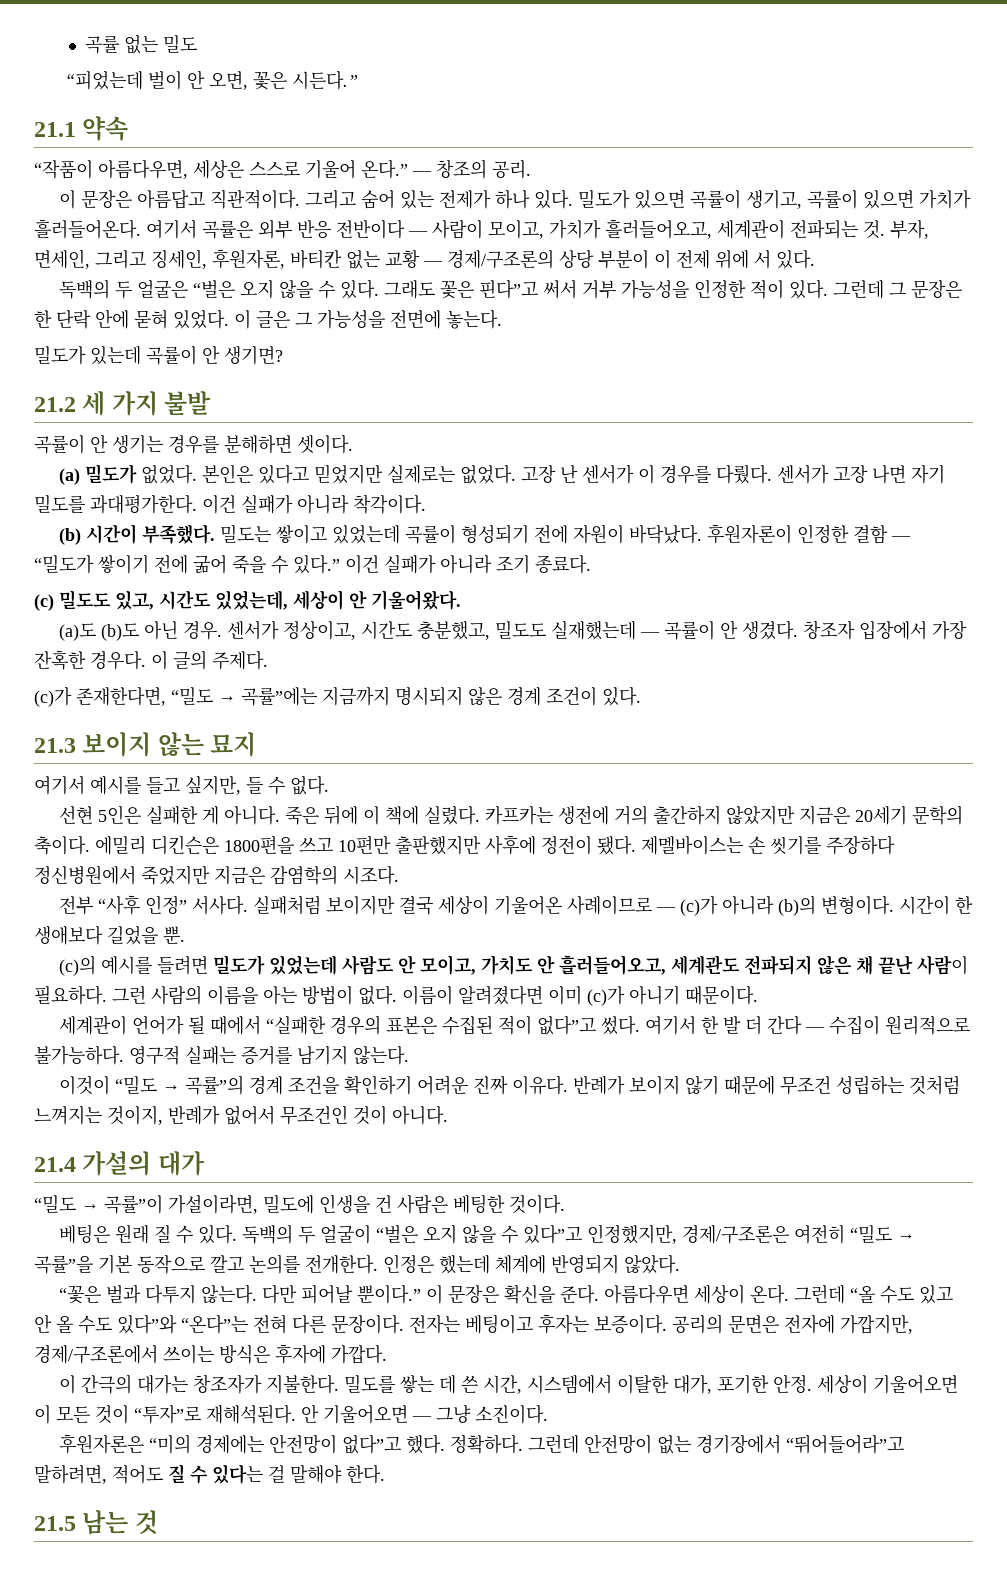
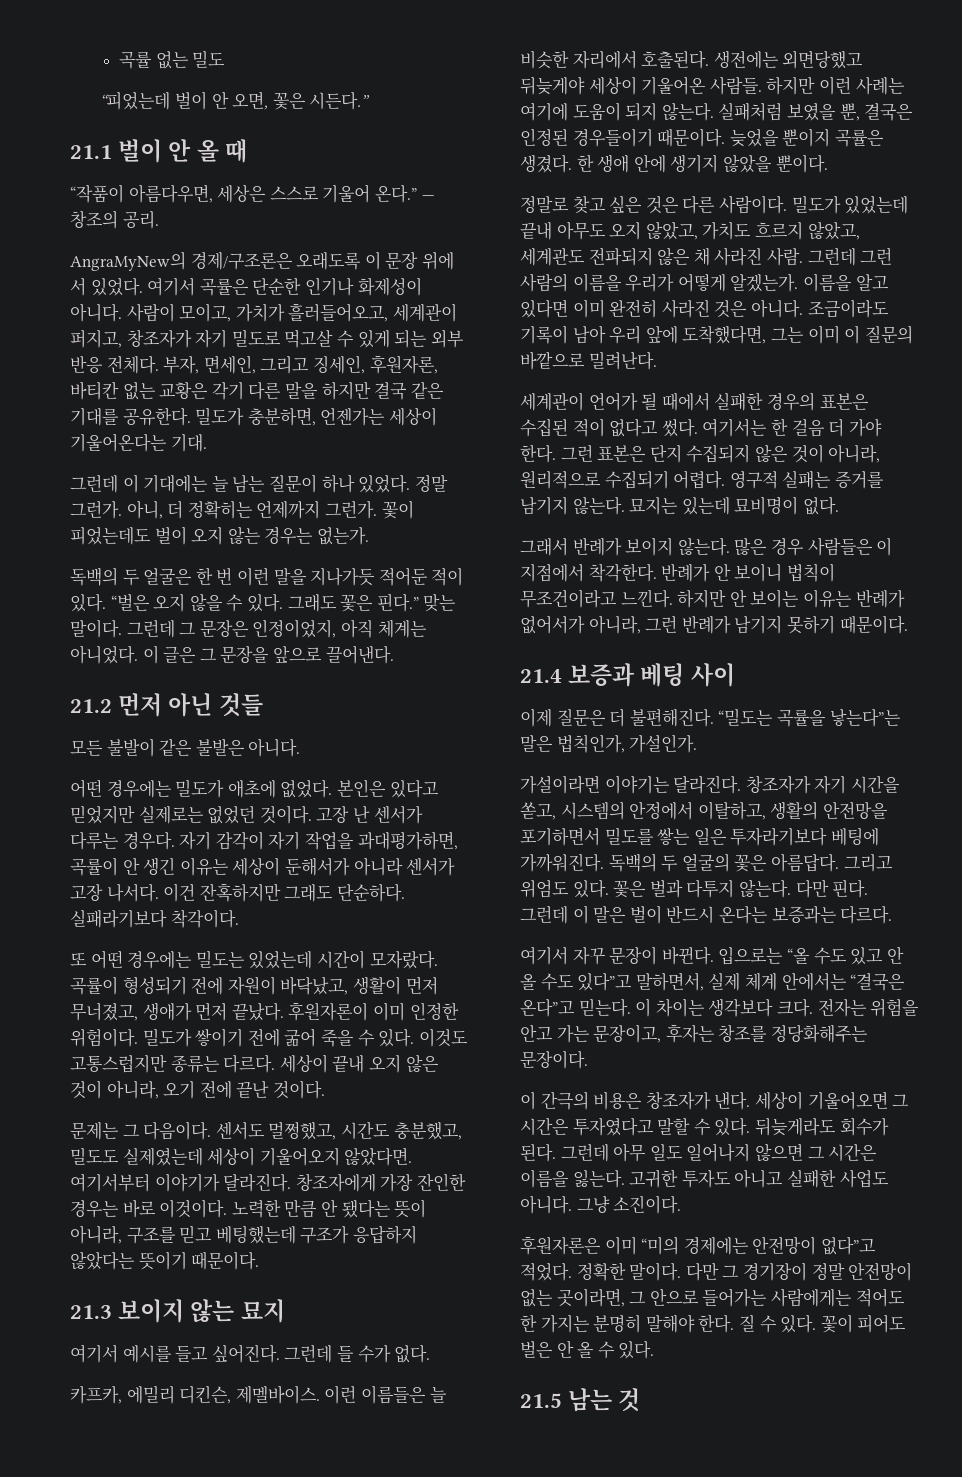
[82,116,129,141] 약속 -> [118,139,247,163] 벌이 안 올 때
[59,189,972,209] [34,219,428,239] 이 문장은 아름답고 직관적이다. 그리고 숨어 있는 전제가 하나 있다. 밀도가 있으면 곡률이 생기고, 곡률이 있으면 가치가 흘러들어온다. 여기서 곡률은 외부 반응 전반이다 — -> [70,251,454,271] [70,277,422,296] [70,303,122,322] AngraMyNew의 경제/구조론은 오래도록 이 문장 위에 서 있었다. 여기서 곡률은 단순한 인기나 화제성이 아니다.
[790,219,885,239] 전파되는 것. -> [70,329,464,348] [70,355,159,374] 퍼지고, 창조자가 자기 밀도로 먹고살 수 있게 되는 외부 반응 전체다.
[385,249,815,269] [59,279,189,299] 교황 — 경제/구조론의 상당 부분이 이 전제 위에 서 있다. // 독백의 두 얼굴은 -> [159,381,444,400] [70,407,437,426] [70,433,207,452] [70,474,448,493] [70,500,414,519] [70,526,369,545] [70,567,464,586] [70,594,106,612] 교황은 각기 다른 말을 하지만 결국 같은 기대를 공유한다. 밀도가 충분하면, 언젠가는 세상이 기울어온다는 기대. // 그런데 이 기대에는 늘 남는 질문이 하나 있었다. 정말 그런가. 아니, 더 정확히는 언제까지 그런가. 꽃이 피었는데도 벌이 오지 않는 경우는 없는가. // 독백의 두 얼굴은 한 번 이런 말을 지나가듯 적어둔 적이 있다.
[479,279,963,299] [34,309,502,329] [34,345,283,365] [34,391,212,416] [34,434,353,454] [59,464,138,485] 핀다”고 써서 거부 가능성을 인정한 적이 있다. 그런데 그 문장은 한 단락 안에 묻혀 있었다. 이 글은 그 가능성을 전면에 놓는다. // 밀도가 있는데 곡률이 안 생기면? // 21.2 세 가지 불발 // 곡률이 안 생기는 경우를 분해하면 셋이다. // (a) 밀도가 -> [376,593,457,612] [70,619,427,638] [70,645,394,664] [70,693,263,717] [70,738,301,757] [70,779,276,798] 핀다.” 맞는 말이다. 그런데 그 문장은 인정이었지, 아직 체계는 아니었다. 이 글은 그 문장을 앞으로 끌어낸다. // 21.2 먼저 아닌 것들 // 모든 불발이 같은 불발은 아니다. // 어떤 경우에는 밀도가 애초에
[460,464,517,484] 없었다. -> [207,805,312,824] 없었던 것이다.
[638,464,946,484] [34,494,426,514] [59,524,912,545] [34,555,94,574] 이 경우를 다뤘다. 센서가 고장 나면 자기 밀도를 과대평가한다. 이건 실패가 아니라 착각이다. // (b) 시간이 부족했다. 밀도는 쌓이고 있었는데 곡률이 형성되기 전에 자원이 바닥났다. 후원자론이 인정한 결함 — “밀도가 -> [70,831,458,850] [70,857,456,876] [70,883,405,902] [70,909,239,928] [70,950,438,969] [70,976,438,995] [70,1002,459,1021] [70,1028,192,1047] 다루는 경우다. 자기 감각이 자기 작업을 과대평가하면, 곡률이 안 생긴 이유는 세상이 둔해서가 아니라 센서가 고장 나서다. 이건 잔혹하지만 그래도 단순하다. 실패라기보다 착각이다. // 또 어떤 경우에는 밀도는 있었는데 시간이 모자랐다. 곡률이 형성되기 전에 자원이 바닥났고, 생활이 먼저 무너졌고, 생애가 먼저 끝났다. 후원자론이 이미 인정한 위험이다. 밀도가
[293,554,591,574] [34,590,461,611] [59,620,968,641] [34,650,268,670] [34,686,641,707] 있다.” 이건 실패가 아니라 조기 종료다. // (c) 밀도도 있고, 시간도 있었는데, 세상이 안 기울어왔다. // (a)도 (b)도 아닌 경우. 센서가 정상이고, 시간도 충분했고, 밀도도 실재했는데 — 곡률이 안 생겼다. 창조자 입장에서 가장 잔혹한 경우다. 이 글의 주제다. // (c)가 존재한다면, “밀도 → 곡률”에는 지금까지 명시되지 않은 경계 조건이 있다. -> [378,1028,468,1047] [70,1054,439,1073] [70,1080,325,1099] [70,1121,462,1140] [70,1147,413,1166] [70,1173,466,1192] [70,1199,427,1218] [70,1225,417,1244] [70,1251,260,1270] 있다. 이것도 고통스럽지만 종류는 다르다. 세상이 끝내 오지 않은 것이 아니라, 오기 전에 끝난 것이다. // 문제는 그 다음이다. 센서도 멀쩡했고, 시간도 충분했고, 밀도도 실제였는데 세상이 기울어오지 않았다면. 여기서부터 이야기가 달라진다. 창조자에게 가장 잔인한 경우는 바로 이것이다. 노력한 만큼 안 됐다는 뜻이 아니라, 구조를 믿고 베팅했는데 구조가 응답하지 않았다는 뜻이기 때문이다.
[185,775,329,795] [59,805,964,825] [34,835,895,855] [34,865,399,885] [59,895,974,916] [34,925,185,945] [59,955,969,976] [34,985,758,1006] 싶지만, 들 수 없다. // 선현 5인은 실패한 게 아니다. 죽은 뒤에 이 책에 실렸다. 카프카는 생전에 거의 출간하지 않았지만 지금은 20세기 문학의 축이다. 에밀리 디킨슨은 1800편을 쓰고 10편만 출판했지만 사후에 정전이 됐다. 제멜바이스는 손 씻기를 주장하다 정신병원에서 죽었지만 지금은 감염학의 시조다. // 전부 “사후 인정” 서사다. 실패처럼 보이지만 결국 세상이 기울어온 사례이므로 — (c)가 아니라 (b)의 변형이다. 시간이 한 생애보다 길었을 뿐. // (c)의 예시를 들려면 밀도가 있었는데 사람도 안 모이고, 가치도 안 흘러들어오고, 세계관도 전파되지 않은 채 끝난 사람이 필요하다. 그런 사람의 이름을 아는 방법이 없다. 이름이 알려졌다면 이미 (c)가 아니기 때문이다. -> [211,1344,431,1363] [70,1385,447,1404] [520,50,864,69] [520,76,905,95] [520,102,914,121] [520,128,884,147] [520,154,828,173] [520,195,909,214] [520,221,860,240] [520,247,893,266] [520,273,889,292] [520,299,889,318] [520,325,913,344] [520,351,657,370] 싶어진다. 그런데 들 수가 없다. // 카프카, 에밀리 디킨슨, 제멜바이스. 이런 이름들은 늘 비슷한 자리에서 호출된다. 생전에는 외면당했고 뒤늦게야 세상이 기울어온 사람들. 하지만 이런 사례는 여기에 도움이 되지 않는다. 실패처럼 보였을 뿐, 결국은 인정된 경우들이기 때문이다. 늦었을 뿐이지 곡률은 생겼다. 한 생애 안에 생기지 않았을 뿐이다. // 정말로 찾고 싶은 것은 다른 사람이다. 밀도가 있었는데 끝내 아무도 오지 않았고, 가치도 흐르지 않았고, 세계관도 전파되지 않은 채 사라진 사람. 그런데 그런 사람의 이름을 우리가 어떻게 알겠는가. 이름을 알고 있다면 이미 완전히 사라진 것은 아니다. 조금이라도 기록이 남아 우리 앞에 도착했다면, 그는 이미 이 질문의 바깥으로 밀려난다.
[266,1016,327,1035] “실패한 -> [714,392,764,411] 실패한
[537,1015,971,1035] [34,1045,124,1065] 없다”고 썼다. 여기서 한 발 더 간다 — 수집이 원리적으로 불가능하다. -> [609,418,882,437] [520,444,881,463] [520,470,726,489] 없다고 썼다. 여기서는 한 걸음 더 가야 한다. 그런 표본은 단지 수집되지 않은 것이 아니라, 원리적으로 수집되기 어렵다.
[59,1075,961,1095] [34,1105,448,1125] [34,1151,205,1176] [34,1194,565,1214] [59,1224,916,1244] [34,1254,680,1274] [59,1284,846,1304] // 이것이 “밀도 → 곡률”의 경계 조건을 확인하기 어려운 진짜 이유다. 반례가 보이지 않기 때문에 무조건 성립하는 것처럼 느껴지는 것이지, 반례가 없어서 무조건인 것이 아니다. // 21.4 가설의 대가 // “밀도 → 곡률”이 가설이라면, 밀도에 인생을 건 사람은 베팅한 것이다. // 베팅은 원래 질 수 있다. 독백의 두 얼굴이 “벌은 오지 않을 수 있다”고 인정했지만, 경제/구조론은 여전히 “밀도 → 곡률”을 기본 동작으로 깔고 논의를 전개한다. 인정은 했는데 체계에 반영되지 않았다. // “꽃은 벌과 다투지 않는다. 다만 피어날 뿐이다.” 이 문장은 확신을 준다. 아름다우면 세상이 온다. 그런데 -> [629,496,839,515] [520,537,893,556] [520,563,835,582] [520,589,905,608] [520,615,908,634] [520,663,735,687] [520,708,901,727] [520,734,698,753] [520,775,900,794] [520,801,888,820] [520,827,879,846] [520,853,893,872] [520,879,869,898] [520,905,893,924] [520,946,784,965] 묘지는 있는데 묘비명이 없다. // 그래서 반례가 보이지 않는다. 많은 경우 사람들은 이 지점에서 착각한다. 반례가 안 보이니 법칙이 무조건이라고 느낀다. 하지만 안 보이는 이유는 반례가 없어서가 아니라, 그런 반례가 남기지 못하기 때문이다. // 21.4 보증과 베팅 사이 // 이제 질문은 더 불편해진다. “밀도는 곡률을 낳는다”는 말은 법칙인가, 가설인가. // 가설이라면 이야기는 달라진다. 창조자가 자기 시간을 쏟고, 시스템의 안정에서 이탈하고, 생활의 안전망을 포기하면서 밀도를 쌓는 일은 투자라기보다 베팅에 가까워진다. 독백의 두 얼굴의 꽃은 아름답다. 그리고 위엄도 있다. 꽃은 벌과 다투지 않는다. 다만 핀다. 그런데 이 말은 벌이 반드시 온다는 보증과는 다르다. // 여기서 자꾸 문장이 바뀐다. 입으로는
[117,1314,913,1334] [34,1344,387,1364] [59,1374,959,1394] [34,1404,432,1424] 있다”와 “온다”는 전혀 다른 문장이다. 전자는 베팅이고 후자는 보증이다. 공리의 문면은 전자에 가깝지만, 경제/구조론에서 쓰이는 방식은 후자에 가깝다. // 이 간극의 대가는 창조자가 지불한다. 밀도를 쌓는 데 쓴 시간, 시스템에서 이탈한 대가, 포기한 안정. 세상이 기울어오면 이 모든 것이 “투자”로 재해석된다. 안 기울어오면 — -> [577,972,906,991] [520,998,920,1017] [520,1024,868,1043] [520,1050,588,1069] [520,1091,910,1110] [520,1117,889,1136] [520,1143,878,1162] [520,1169,889,1188] [520,1195,572,1214] 있다”고 말하면서, 실제 체계 안에서는 “결국은 온다”고 믿는다. 이 차이는 생각보다 크다. 전자는 위험을 안고 가는 문장이고, 후자는 창조를 정당화해주는 문장이다. // 이 간극의 비용은 창조자가 낸다. 세상이 기울어오면 그 시간은 투자였다고 말할 수 있다. 뒤늦게라도 회수가 된다. 그런데 아무 일도 일어나지 않으면 그 시간은 이름을 잃는다. 고귀한 투자도 아니고 실패한 사업도 아니다.
(145, 1444) none -> [604,1236,637,1255] 이미
[406,1434,905,1454] [34,1464,385,1484] 했다. 정확하다. 그런데 안전망이 없는 경기장에서 “뛰어들어라”고 말하려면, 적어도 질 수 있다는 걸 말해야 한다. -> [520,1262,913,1281] [520,1288,905,1307] [520,1314,907,1333] [520,1340,655,1359] 적었다. 정확한 말이다. 다만 그 경기장이 정말 안전망이 없는 곳이라면, 그 안으로 들어가는 사람에게는 적어도 한 가지는 분명히 말해야 한다. 질 수 있다. 꽃이 피어도 벌은 안 올 수 있다.

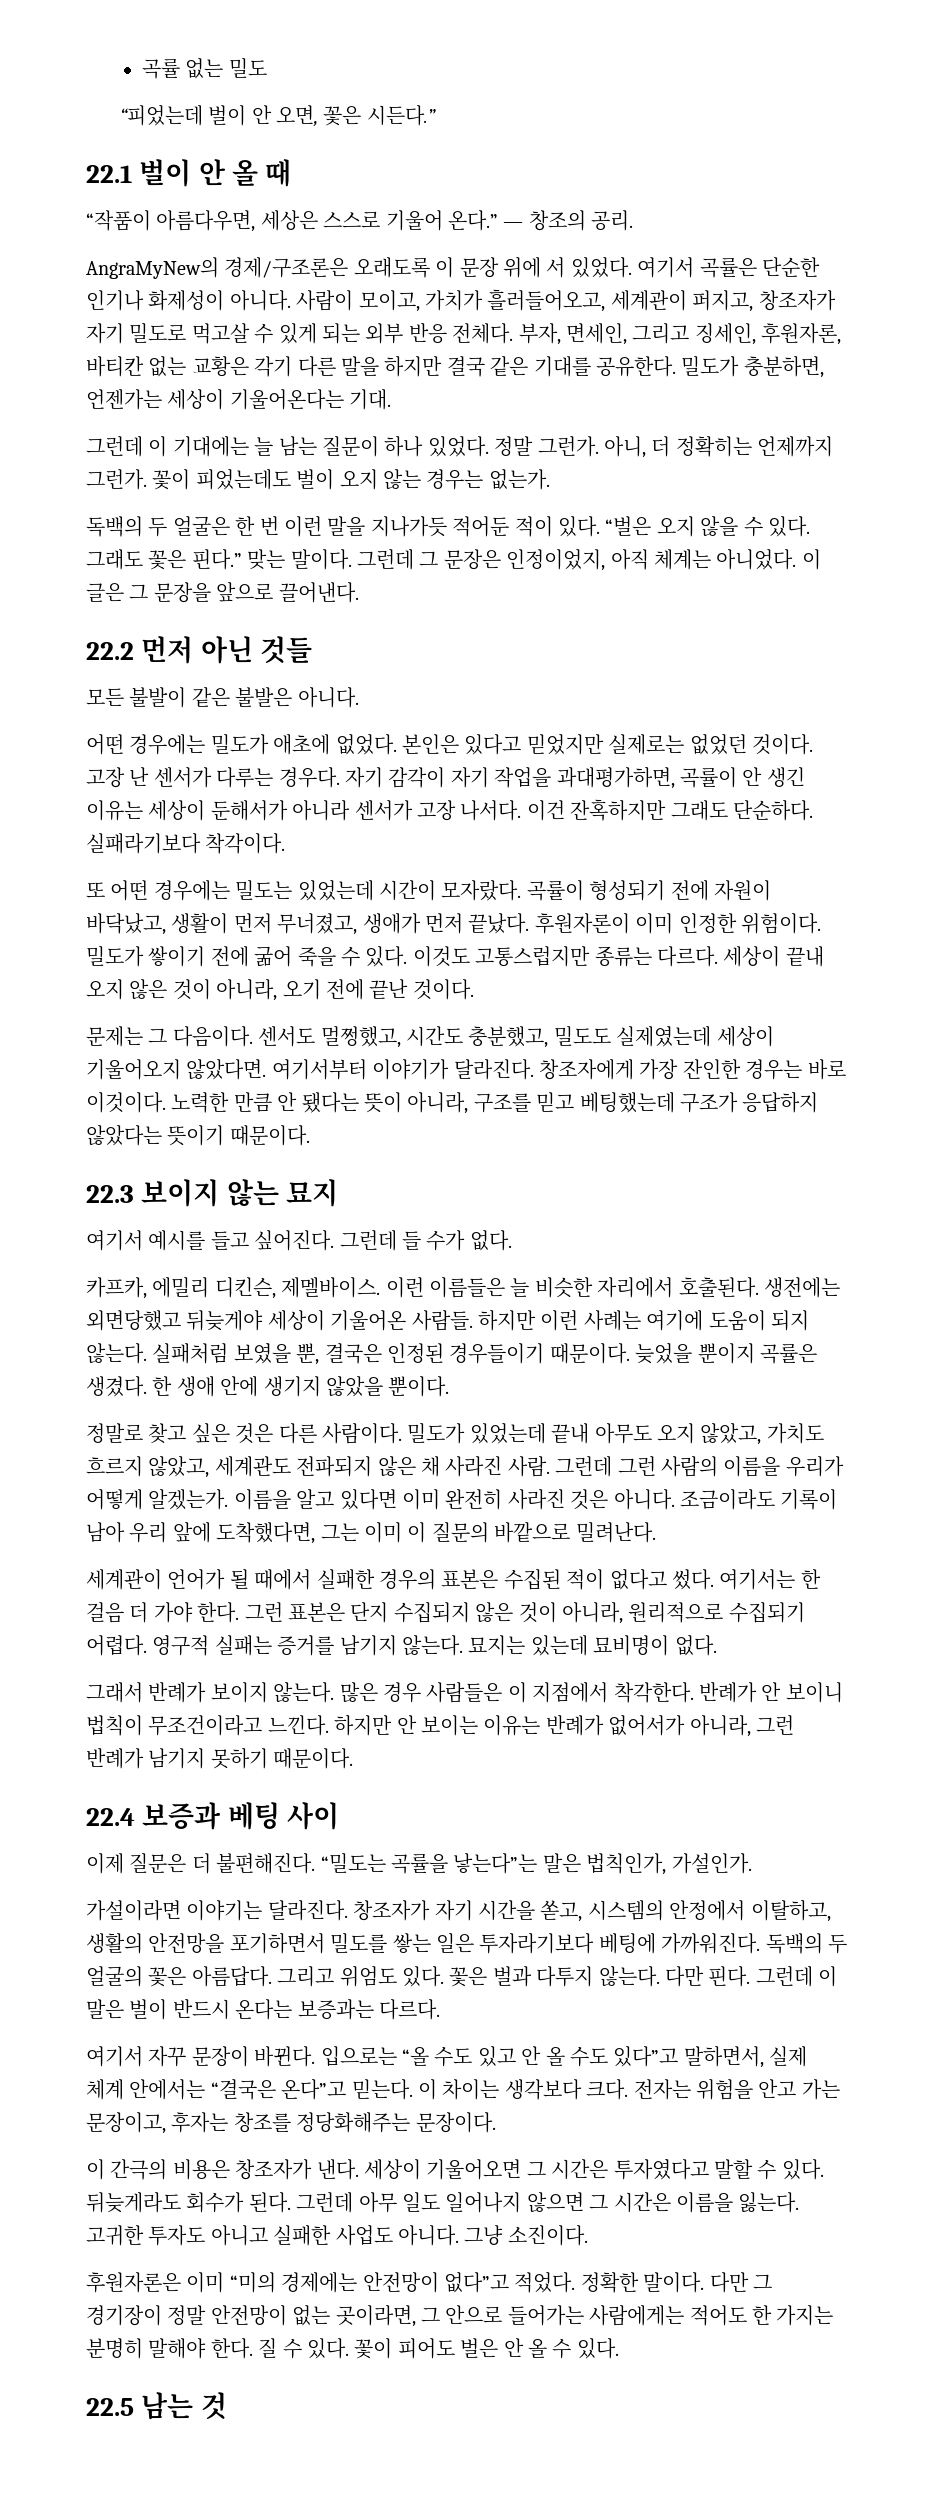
[70,145,112,159] 21.1 -> [86,165,132,183] 22.1
[70,699,112,713] 21.2 -> [86,642,134,660] 22.2
[70,1305,112,1319] 21.3 -> [86,1185,134,1203] 22.3
[520,669,562,683] 21.4 -> [86,1808,135,1826] 22.4
[520,1393,562,1408] 21.5 -> [86,2398,134,2416] 22.5

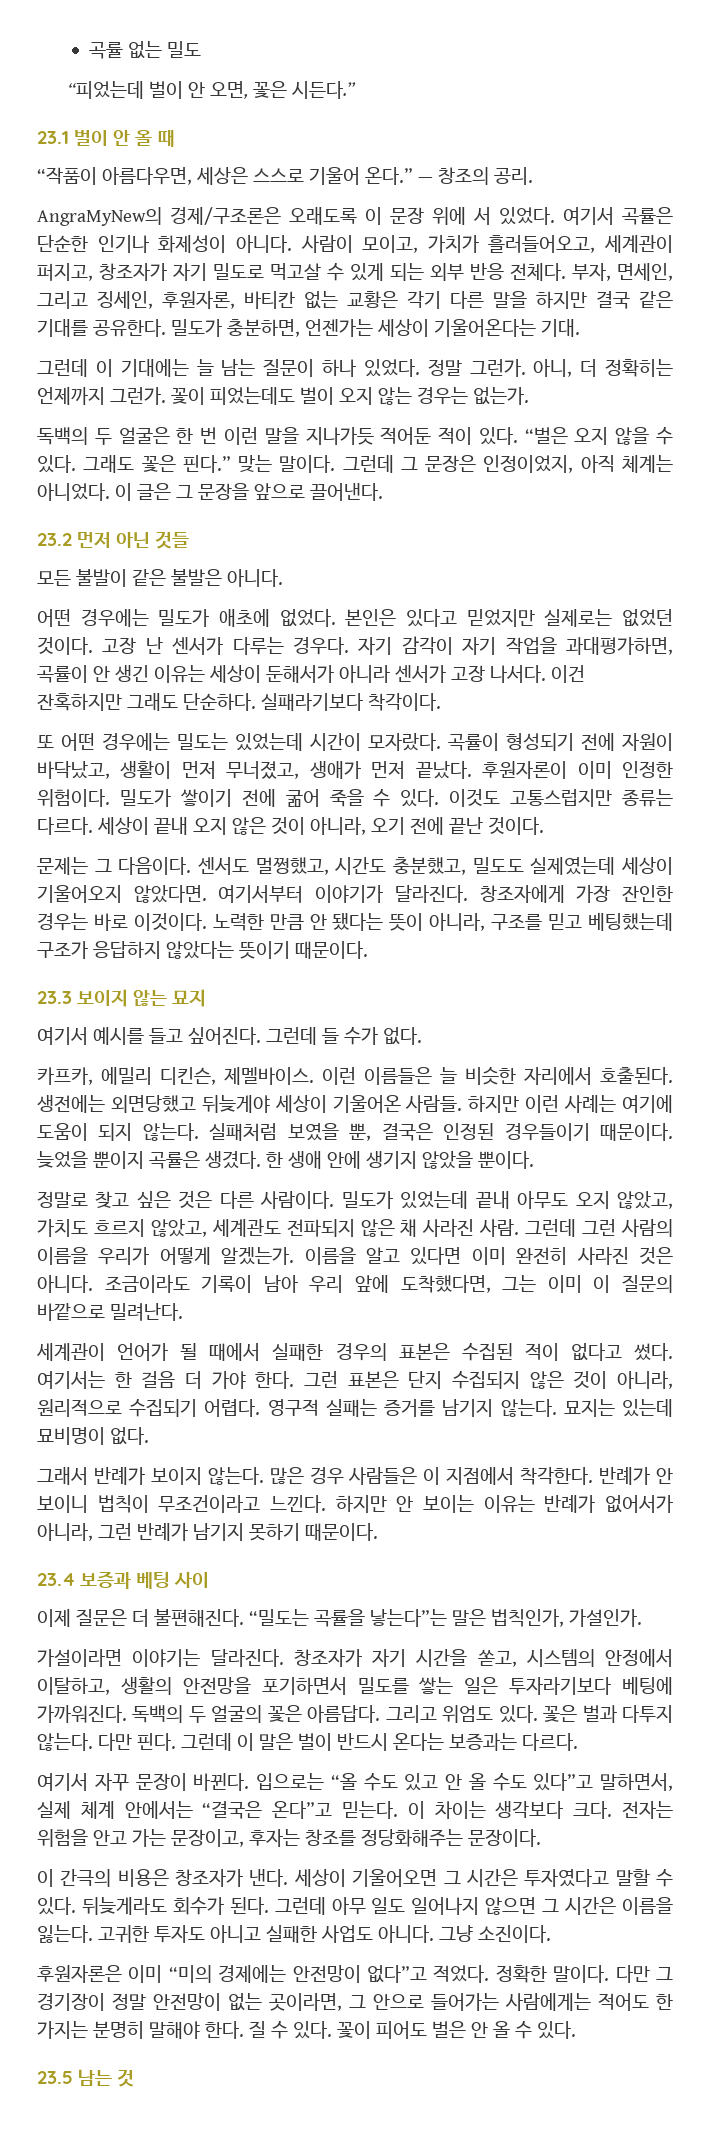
[86,165,132,183] 22.1 -> [37,131,69,144] 23.1
[86,642,134,660] 22.2 -> [37,533,72,546] 23.2
[86,1185,134,1203] 22.3 -> [37,991,72,1004] 23.3
[86,1808,135,1826] 22.4 -> [37,1573,75,1586] 23.4
[86,2398,134,2416] 22.5 -> [37,2071,73,2084] 23.5

